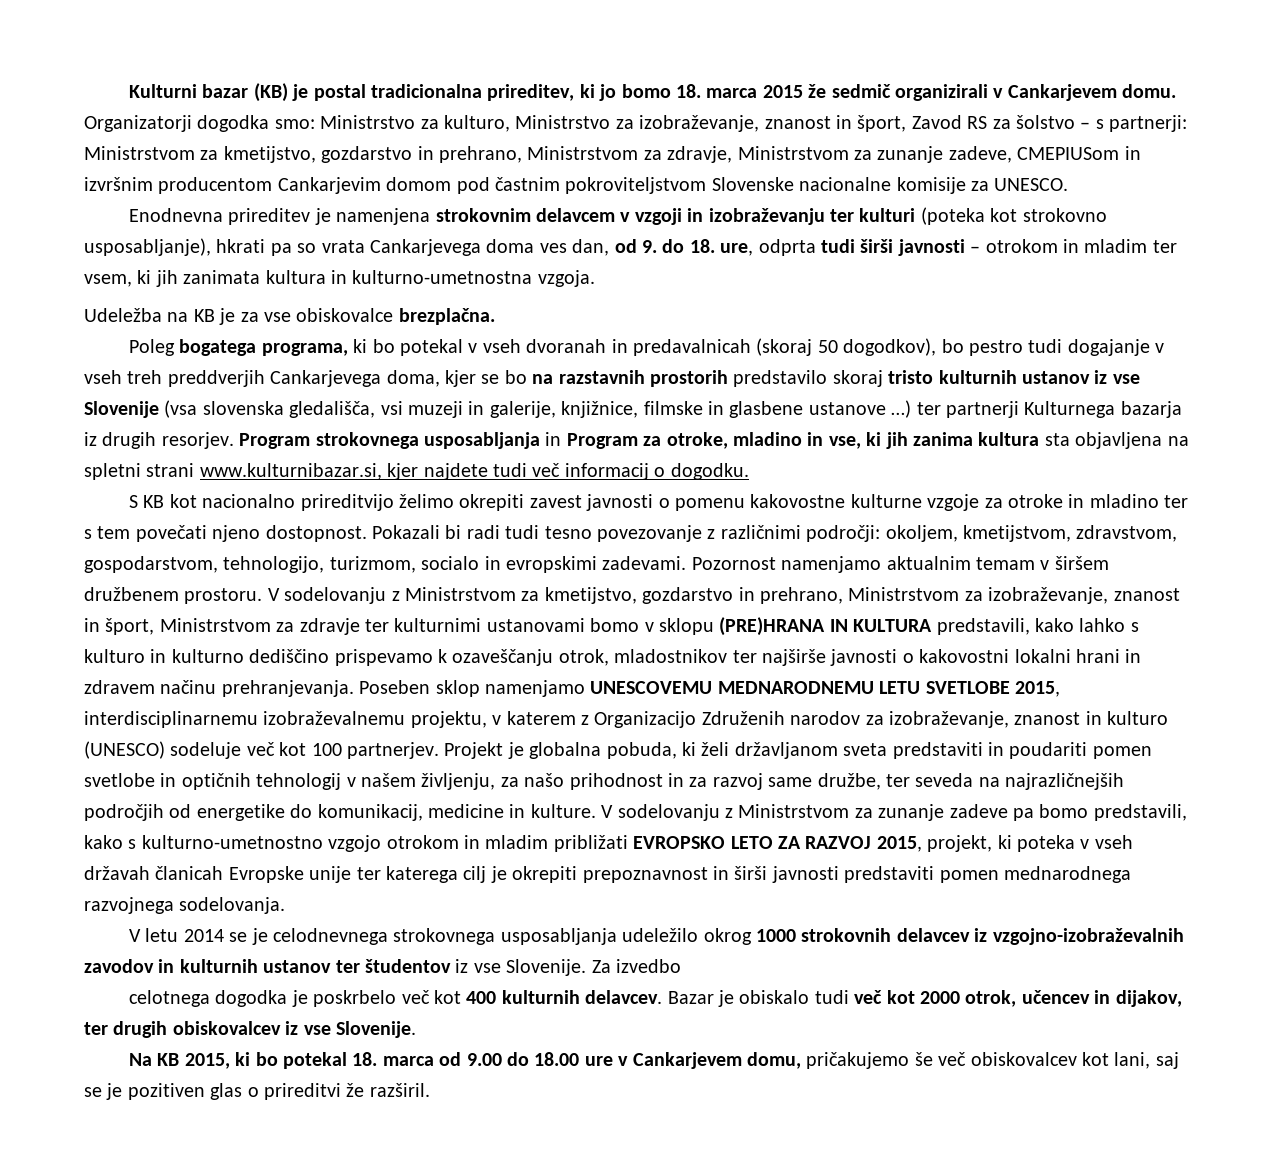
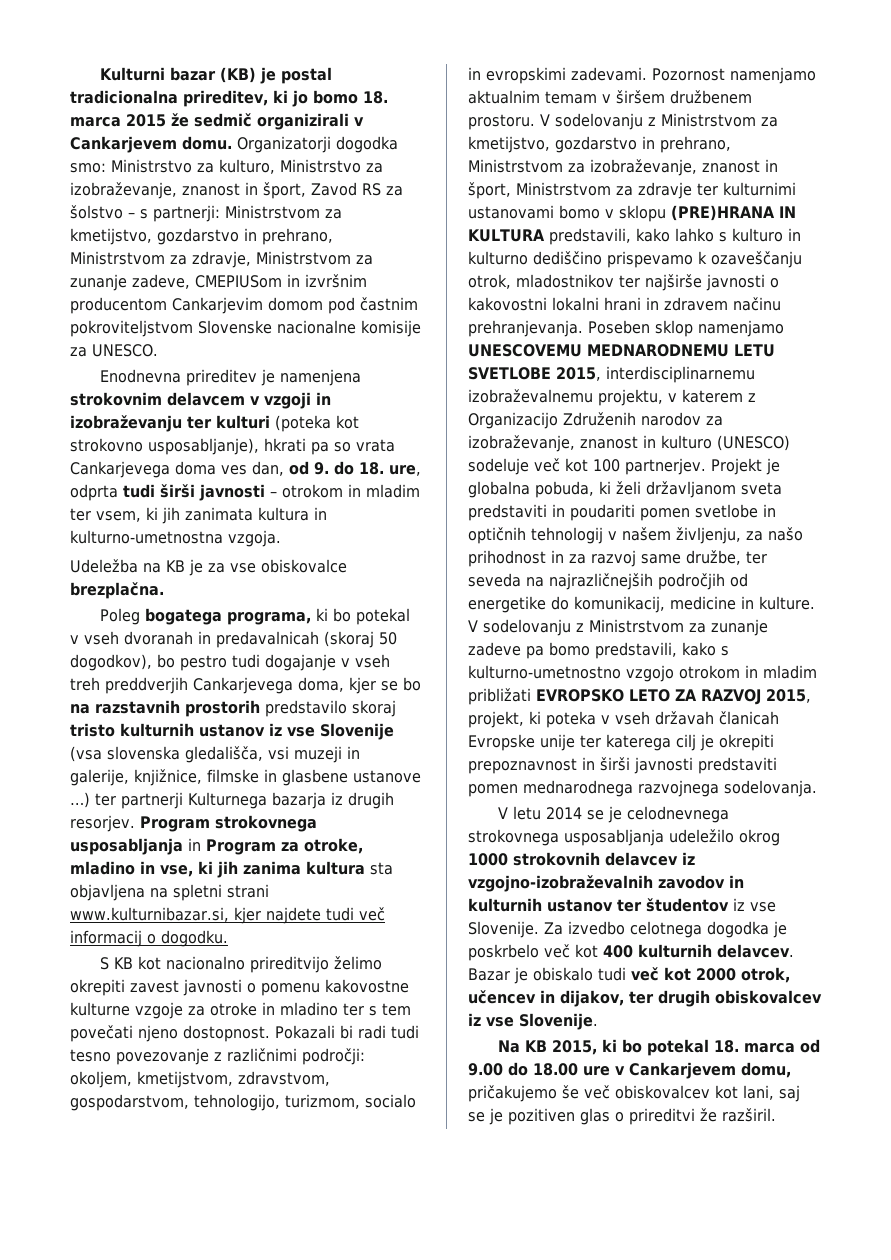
(681, 966) // -> (625, 928) none

